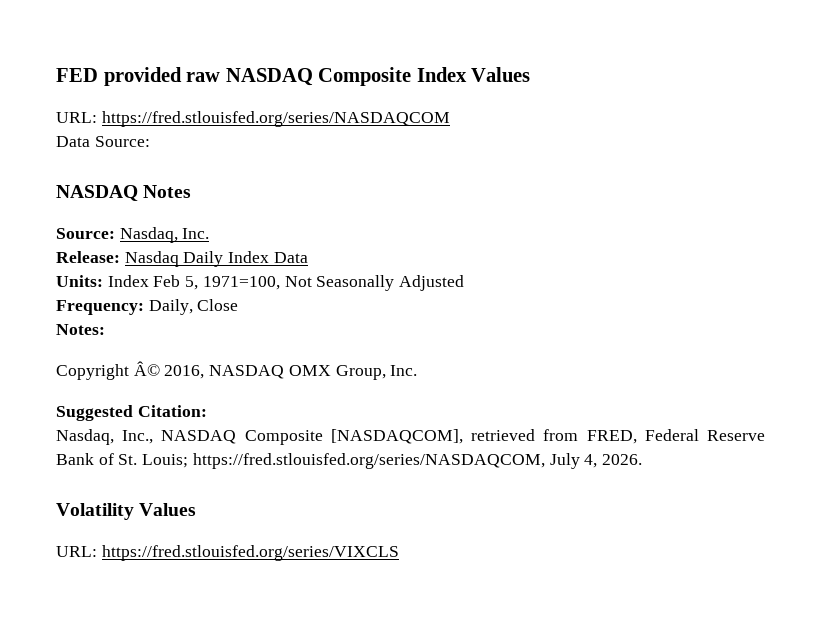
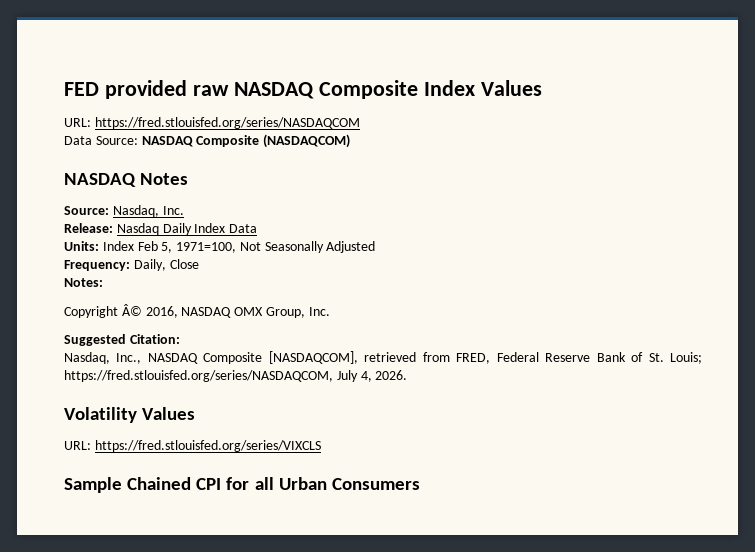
(150, 141) none -> [141,134,351,148] NASDAQ Composite (NASDAQCOM)
(399, 553) none -> [64,477,420,493] // Sample Chained CPI for all Urban Consumers

